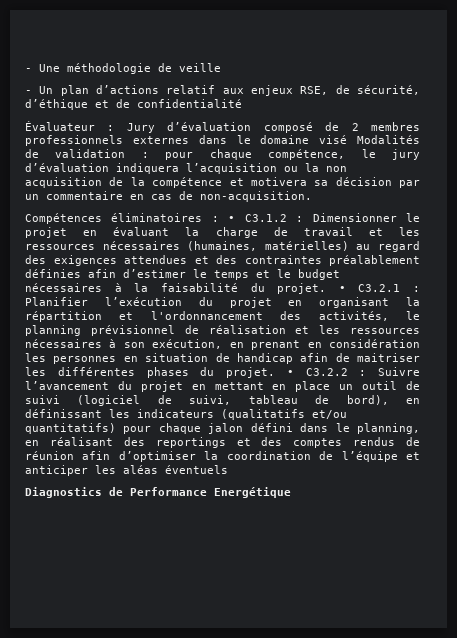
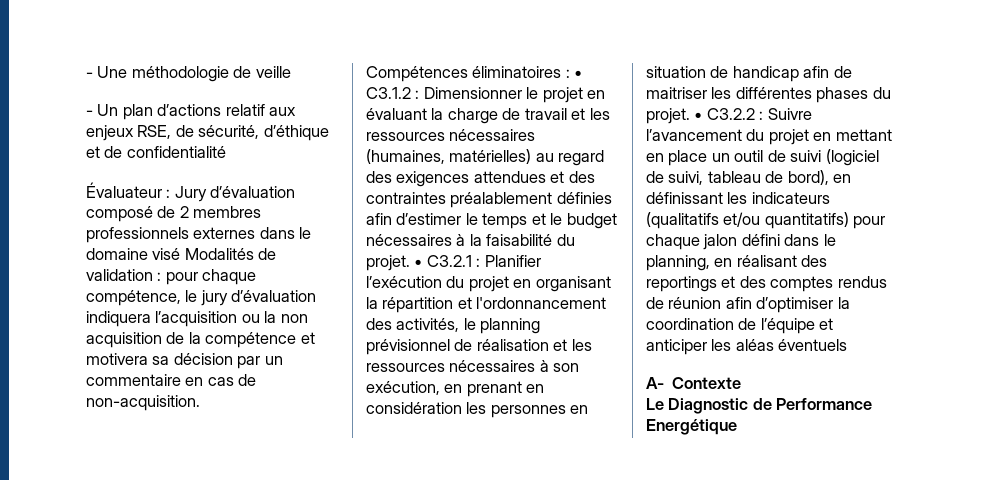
[25,487,102,498] Diagnostics -> [646,377,742,389] [646,398,749,414] A- Contexte // Le Diagnostic

